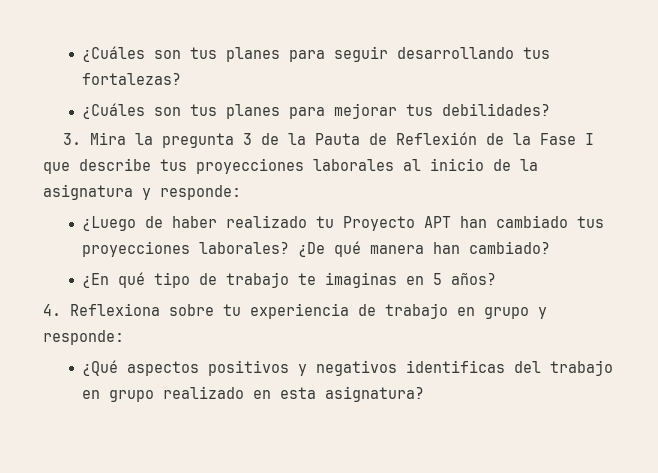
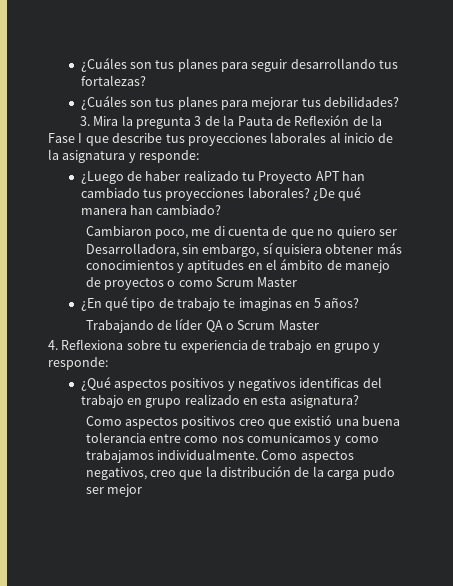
(551, 247) none -> [85,226,397,239] [85,242,402,257] [85,259,391,273] [85,277,298,290] // Cambiaron poco, me di cuenta de que no quiero ser Desarrolladora, sin embargo, sí quisiera obtener más conocimientos y aptitudes en el ámbito de manejo de proyectos o como Scrum Master
(497, 279) none -> [85,318,319,333] // Trabajando de líder QA o Scrum Master
(425, 394) none -> [85,415,401,429] [85,432,379,446] [85,449,354,463] [85,466,395,480] [85,484,142,497] // Como aspectos positivos creo que existió una buena tolerancia entre como nos comunicamos y como trabajamos individualmente. Como aspectos negativos, creo que la distribución de la carga pudo ser mejor

